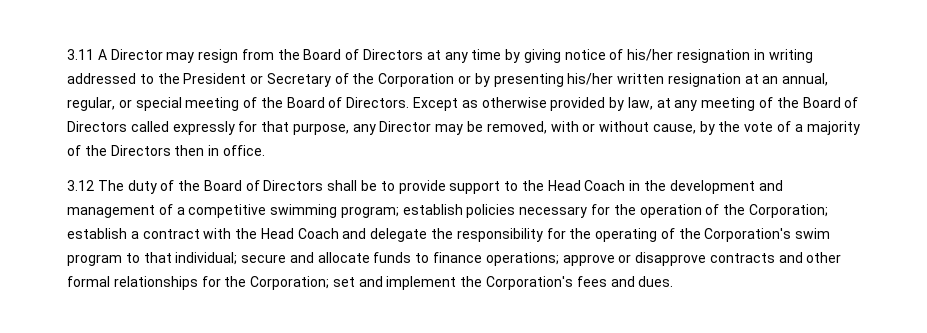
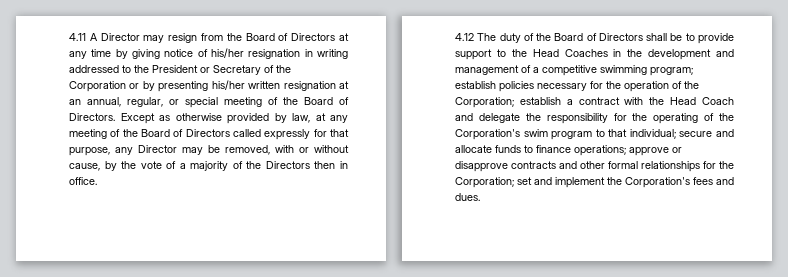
[67,49,94,60] 3.11 -> [69,33,86,41] 4.11
[67,180,94,191] 3.12 -> [455,33,474,41] 4.12
[584,180,626,191] Coach -> [564,49,608,57] Coaches

